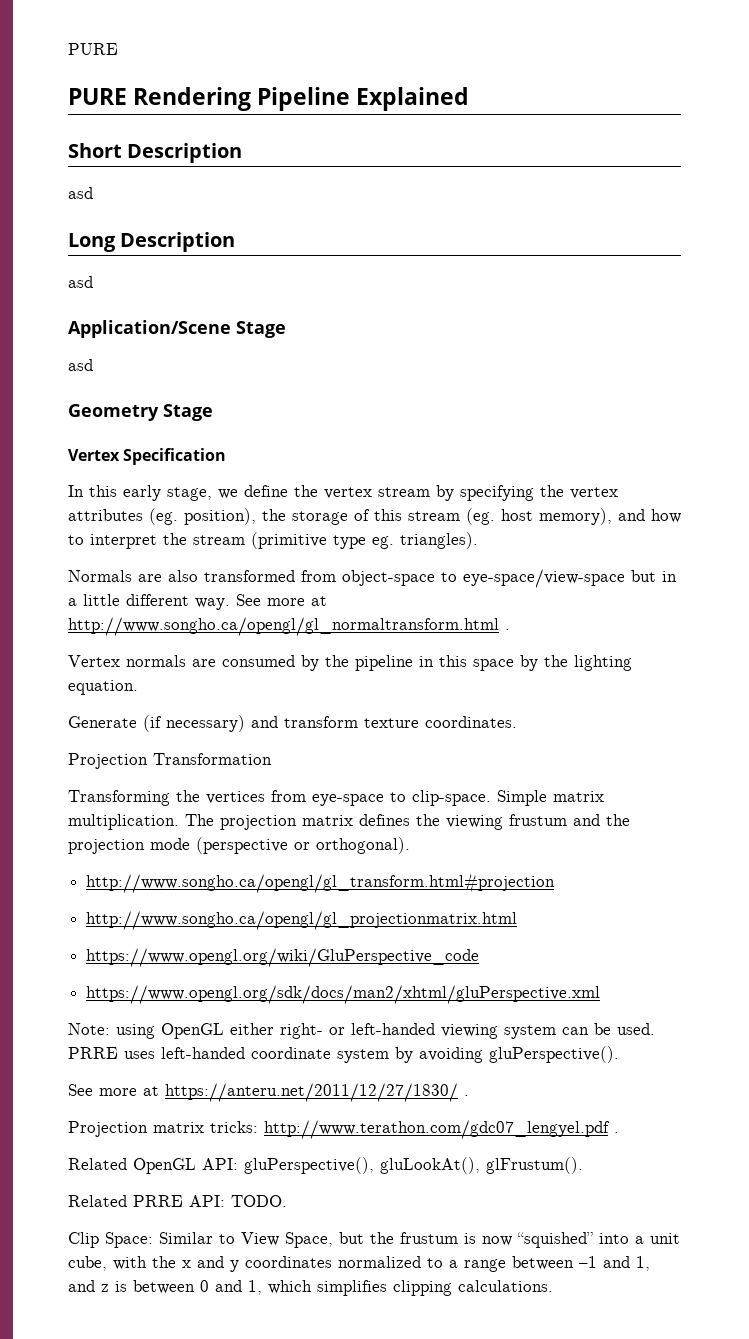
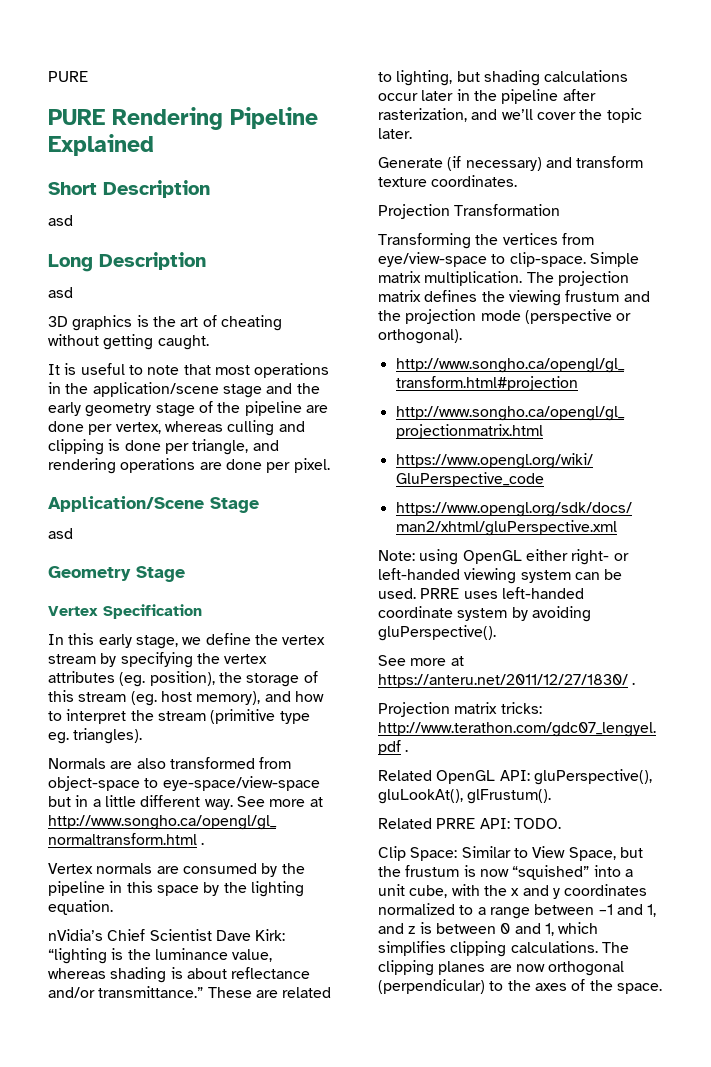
(93, 282) none -> [48,315,282,331] [48,334,209,350] [48,363,330,378] [48,382,320,398] [48,401,328,417] [48,420,305,436] [48,439,279,455] [48,458,330,474] // 3D graphics is the art of cheating without getting caught. // It is useful to note that most operations in the application/scene stage and the early geometry stage of the pipeline are done per vertex, whereas culling and clipping is done per triangle, and rendering operations are done per pixel.
(138, 687) none -> [48,929,286,941] [48,948,273,964] [48,967,311,983] [48,986,332,998] [378,70,629,86] [378,89,596,104] [378,108,642,123] [378,128,412,139] // nVidia’s Chief Scientist Dave Kirk: “lighting is the luminance value, whereas shading is about reflectance and/or transmittance.” These are related to lighting, but shading calculations occur later in the pipeline after rasterization, and we’ll cover the topic later.
[312,794,384,806] eye-space -> [378,252,487,267] eye/view-space
(553, 1286) none -> [601,942,629,953] [378,960,625,976] [378,979,662,994] The clipping planes are now orthogonal (perpendicular) to the axes of the space.

